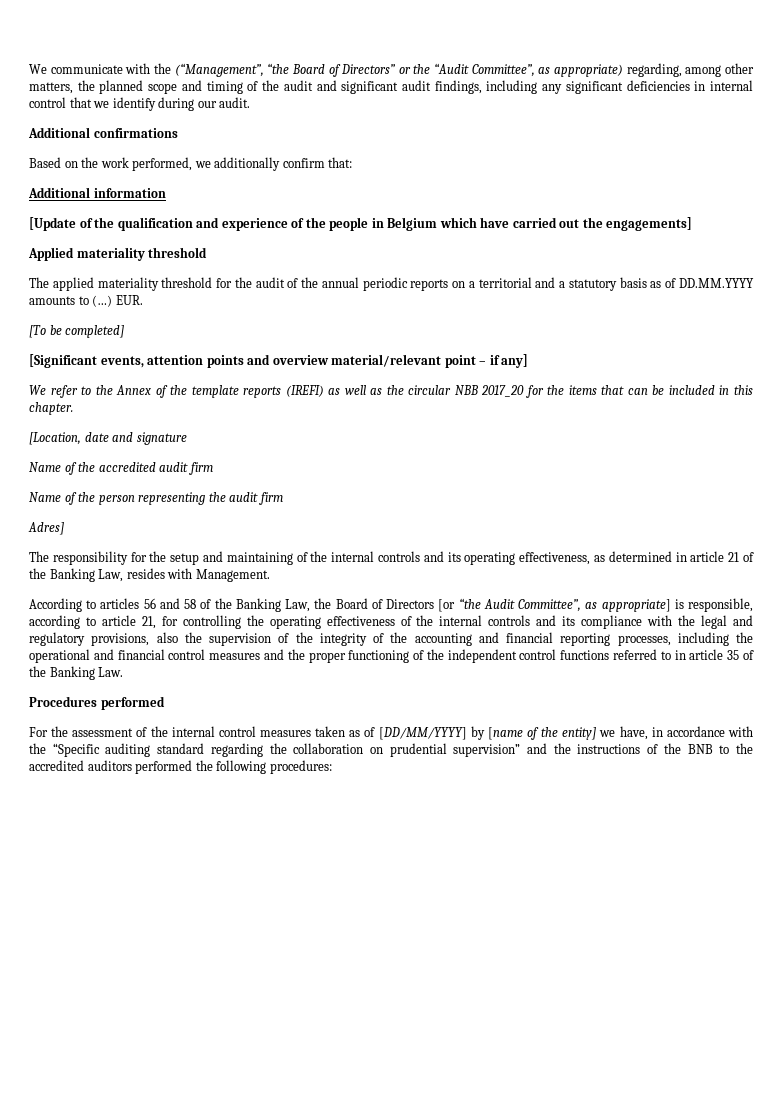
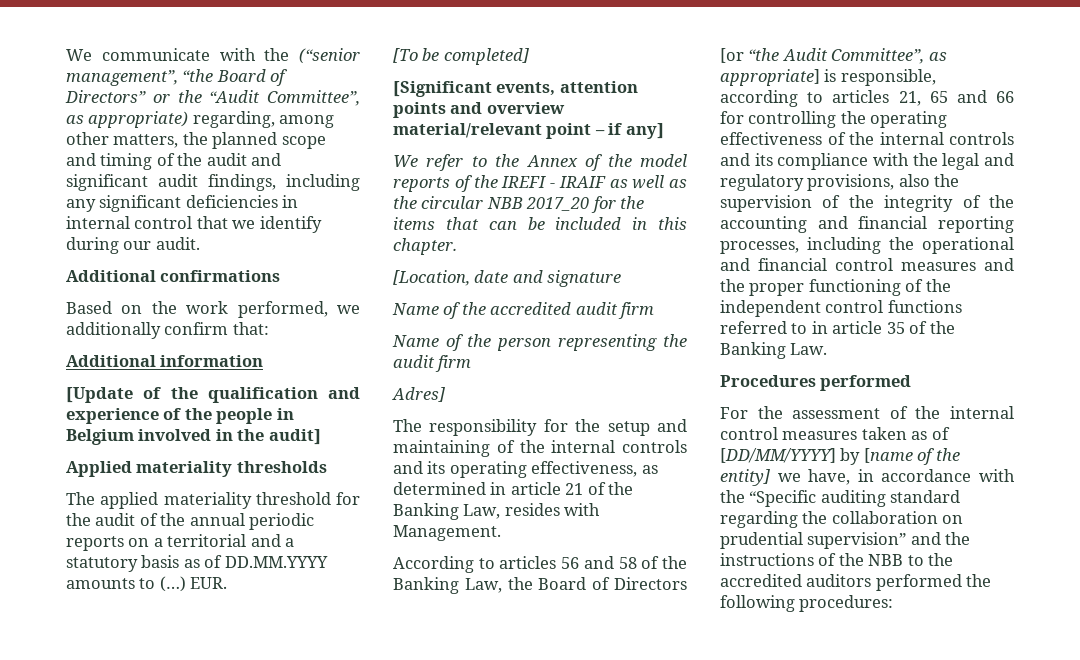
[174,63,264,77] (“Management”, -> [299,48,360,64] [66,70,178,86] (“senior management”,
[439,217,693,231] which have carried out the engagements] -> [138,429,321,445] involved in the audit]
[148,247,208,258] threshold -> [236,461,327,473] thresholds
[191,385,324,398] template reports (IREFI) -> [640,154,687,167] [393,175,606,192] model reports of the IREFI - IRAIF
[101,615,156,629] article 21, -> [832,90,1014,106] articles 21, 65 and 66
[687,744,713,754] BNB -> [868,554,904,566] NBB

